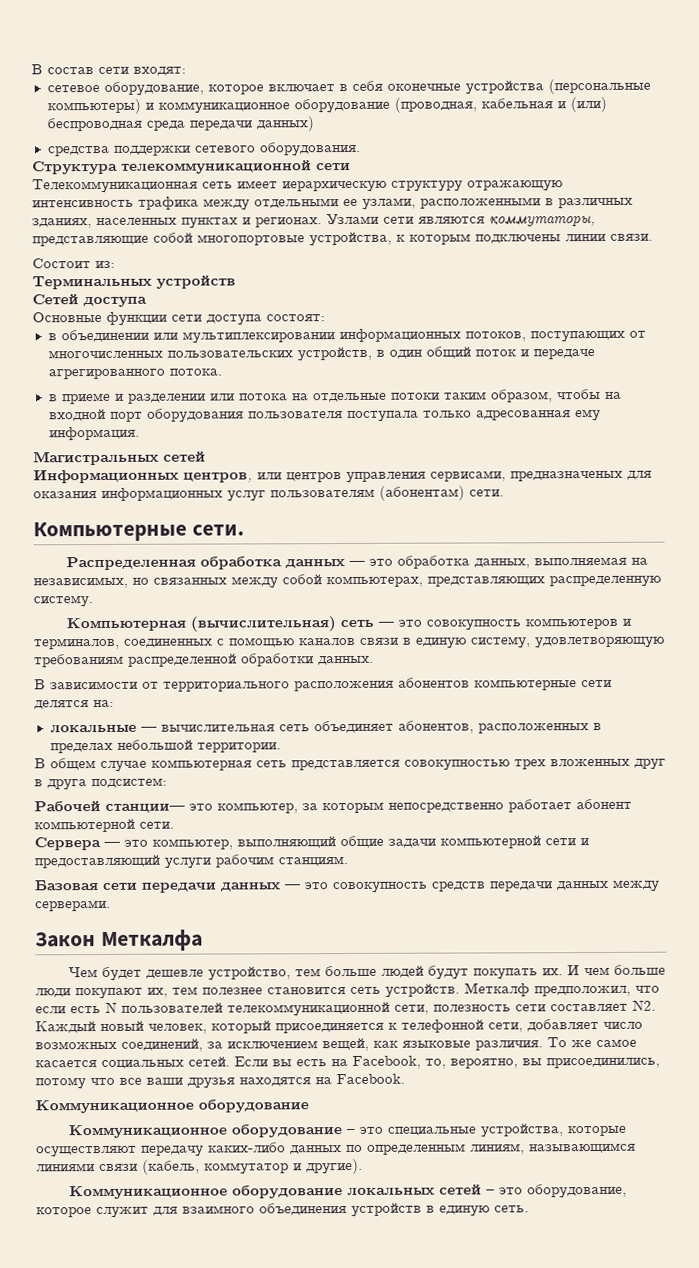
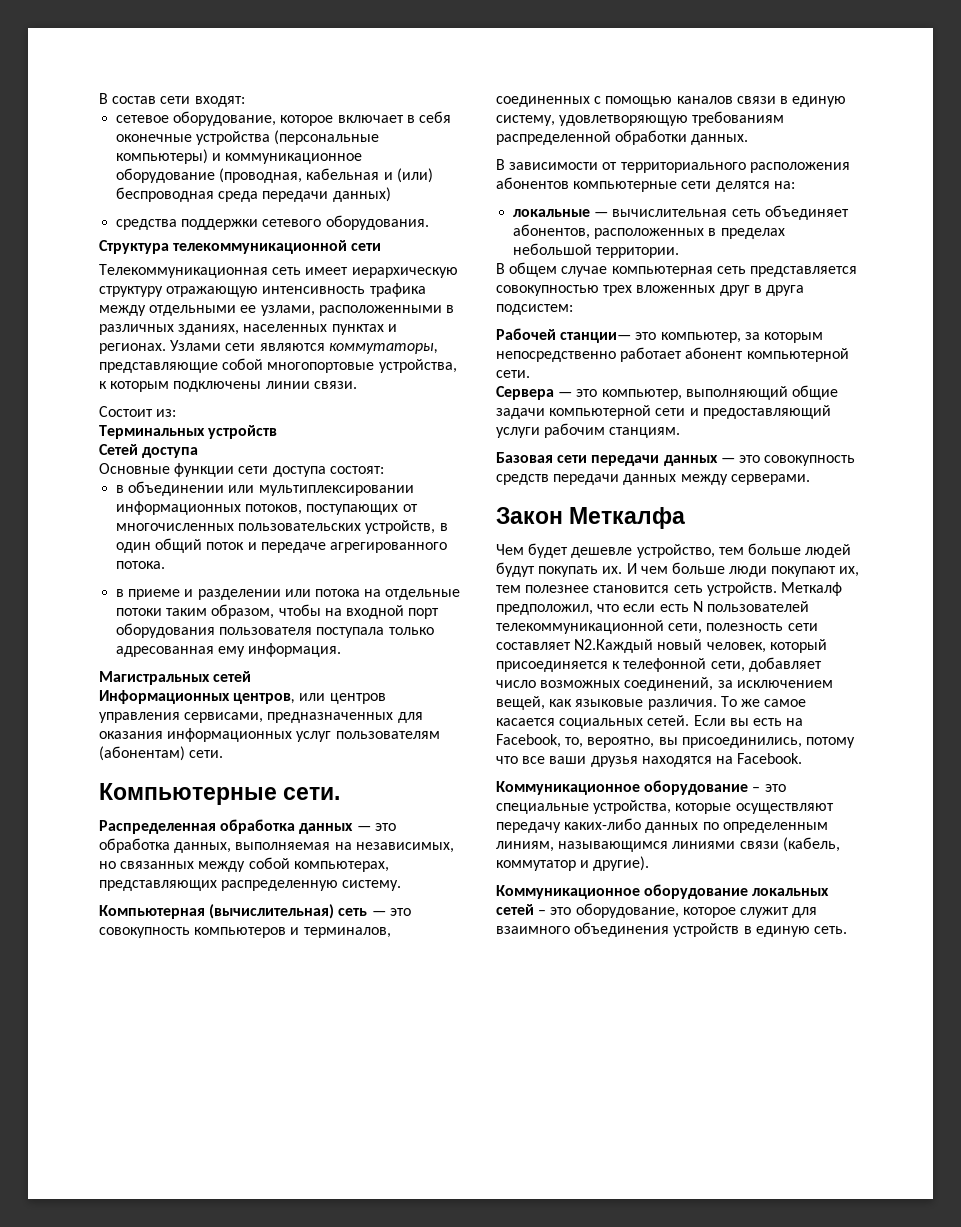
[510,470,623,482] предназначеных -> [267,712,394,723] предназначенных
[632,999,656,1011] [35,1021,96,1034] N2. Каждый -> [574,639,654,653] N2.Каждый
[68,1124,344,1139] // Коммуникационное оборудование -> (749, 787) none

